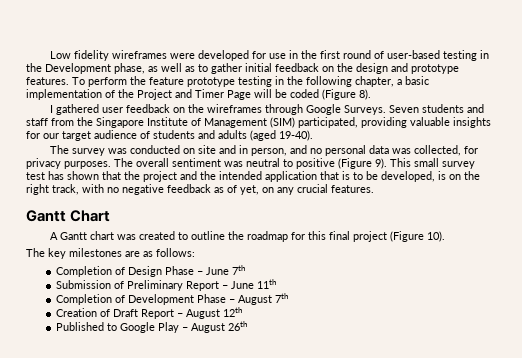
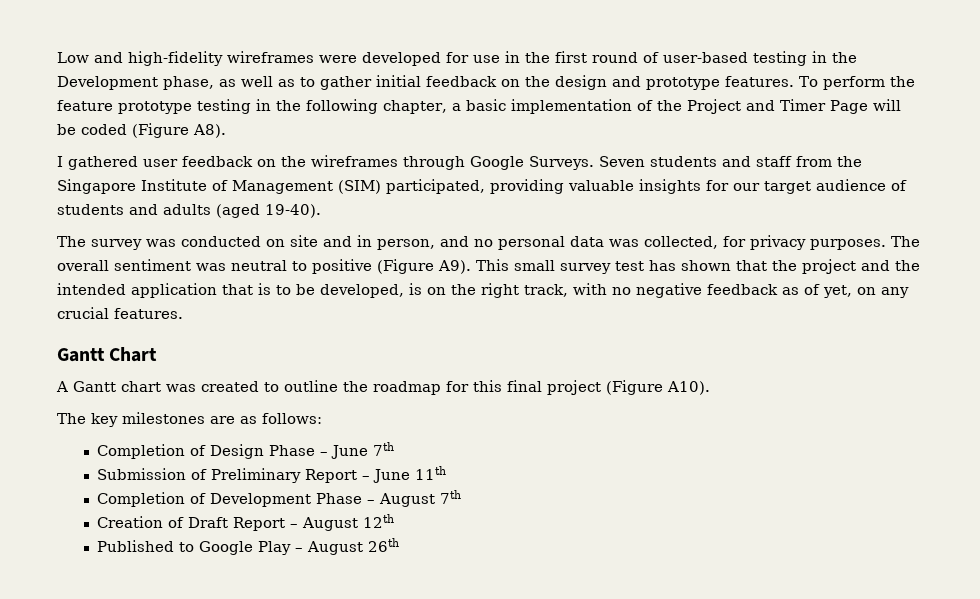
[73,50,109,61] fidelity -> [94,51,223,66] and high-fidelity
[359,89,371,100] 8). -> [193,124,226,138] A8).
[375,158,387,169] 9). -> [438,260,471,274] A9).
[426,231,445,242] 10). -> [667,381,710,395] A10).

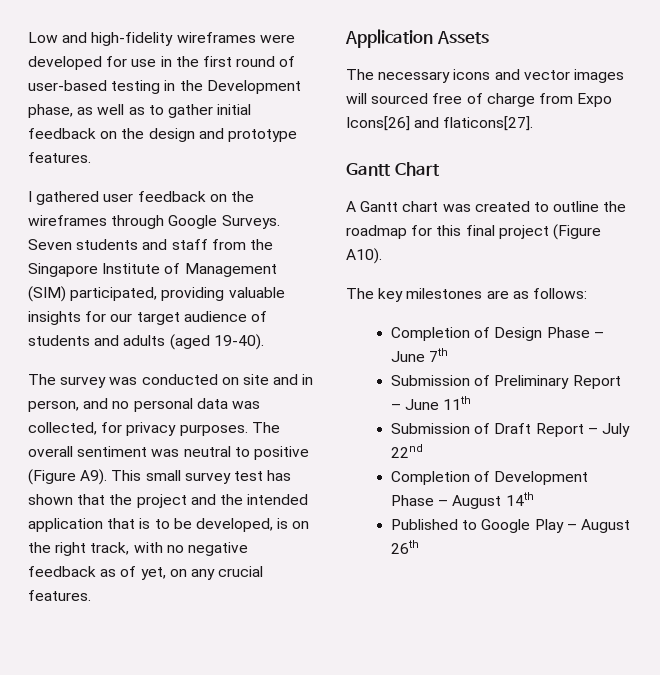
[799,76,915,90] [57,99,901,114] [57,123,226,138] To perform the feature prototype testing in the following chapter, a basic implementation of the Project and Timer Page will be coded (Figure A8). -> (91, 157) none
(183, 313) none -> [345,29,489,48] [346,69,624,83] [346,93,613,107] [346,116,534,131] // Application Assets // The necessary icons and vector images will sourced free of charge from Expo Icons[26] and flaticons[27].
(447, 473) none -> [390,423,630,437] [390,444,423,458] // Submission of Draft Report – July 22nd
[440,490,462,504] [97,514,395,531] 7th // Creation of Draft Report – August 12th -> [505,492,534,506] 14th

